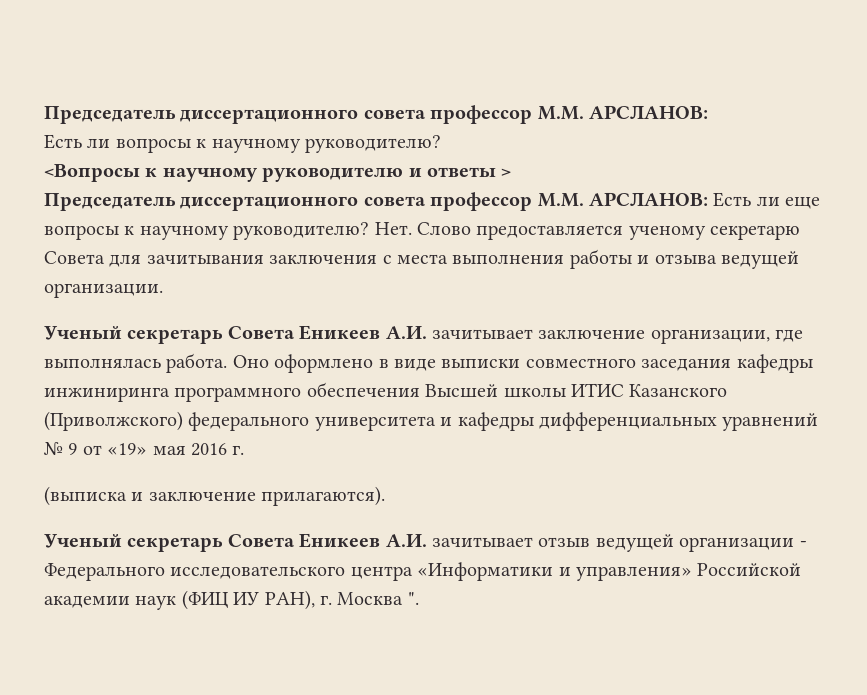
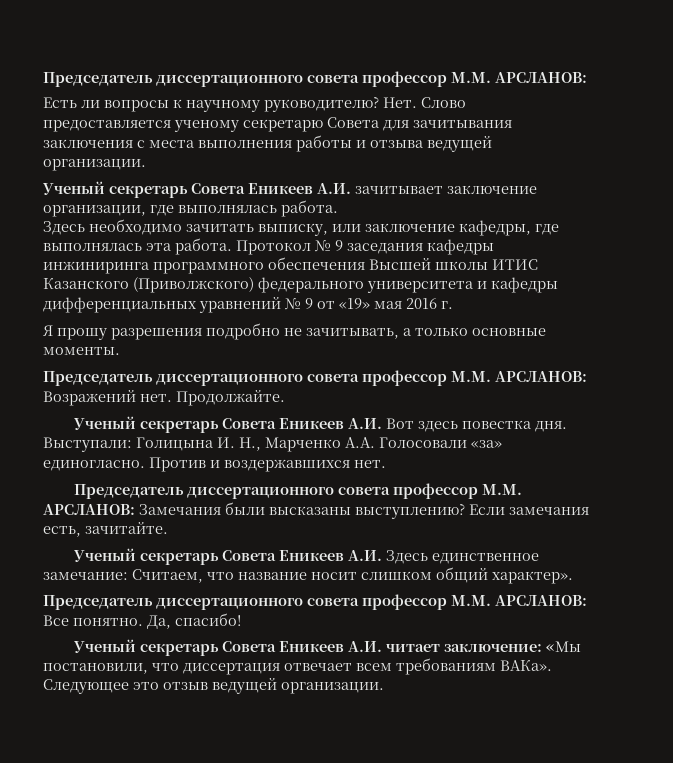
[44,164,512,182] [44,192,821,211] [44,222,370,240] // <Вопросы к научному руководителю и ответы > // Председатель диссертационного совета профессор М.М. АРСЛАНОВ: Есть ли еще вопросы к научному руководителю? -> (379, 104) none
[232,354,636,373] Оно оформлено в виде выписки совместного -> [43,219,559,236] [43,238,343,255] // Здесь необходимо зачитать выписку, или заключение кафедры, где выполнялась эта работа. Протокол № 9
[44,486,386,506] [44,533,807,552] [44,562,802,581] [44,590,419,610] (выписка и заключение прилагаются). // Ученый секретарь Совета Еникеев А.И. зачитывает отзыв ведущей организации - Федерального исследовательского центра «Информатики и управления» Российской академии наук (ФИЦ ИУ РАН), г. Москва ". -> [43,323,546,340] [43,347,120,355] [43,370,587,386] [43,390,285,406] [73,416,567,433] [43,437,502,452] [43,457,386,472] [73,483,522,499] [43,502,589,519] [43,522,168,537] [73,548,539,565] [43,567,573,584] [43,594,587,610] [43,613,241,629] [73,639,581,656] [43,658,552,675] [43,678,384,694] Я прошу разрешения подробно не зачитывать, а только основные моменты. // Председатель диссертационного совета профессор М.М. АРСЛАНОВ: Возражений нет. Продолжайте. // Ученый секретарь Совета Еникеев А.И. Вот здесь повестка дня. Выступали: Голицына И. Н., Марченко А.А. Голосовали «за» единогласно. Против и воздержавшихся нет. // Председатель диссертационного совета профессор М.М. АРСЛАНОВ: Замечания были высказаны выступлению? Если замечания есть, зачитайте. // Ученый секретарь Совета Еникеев А.И. Здесь единственное замечание: Считаем, что название носит слишком общий характер». // Председатель диссертационного совета профессор М.М. АРСЛАНОВ: Все понятно. Да, спасибо! // Ученый секретарь Совета Еникеев А.И. читает заключение: «Мы постановили, что диссертация отвечает всем требованиям ВАКа». Следующее это отзыв ведущей организации.

